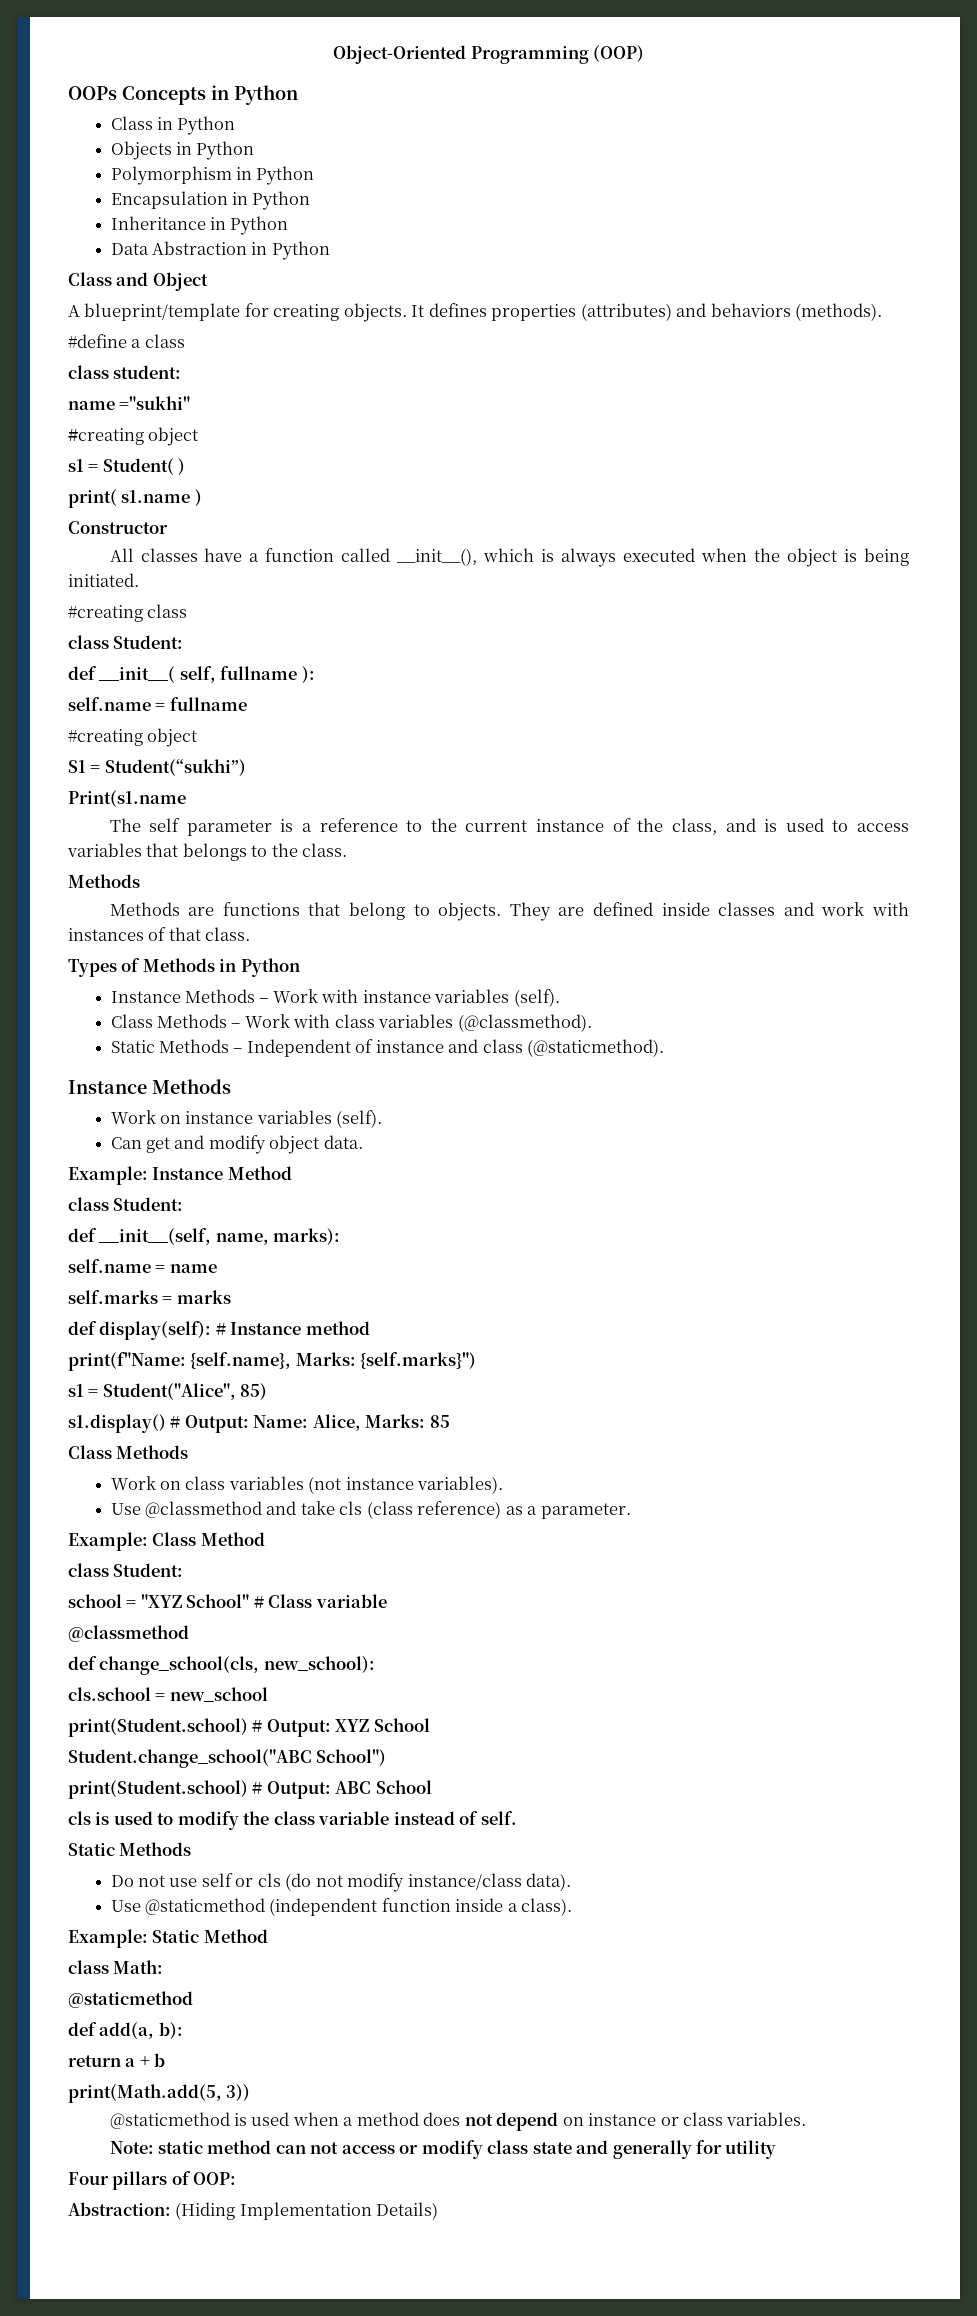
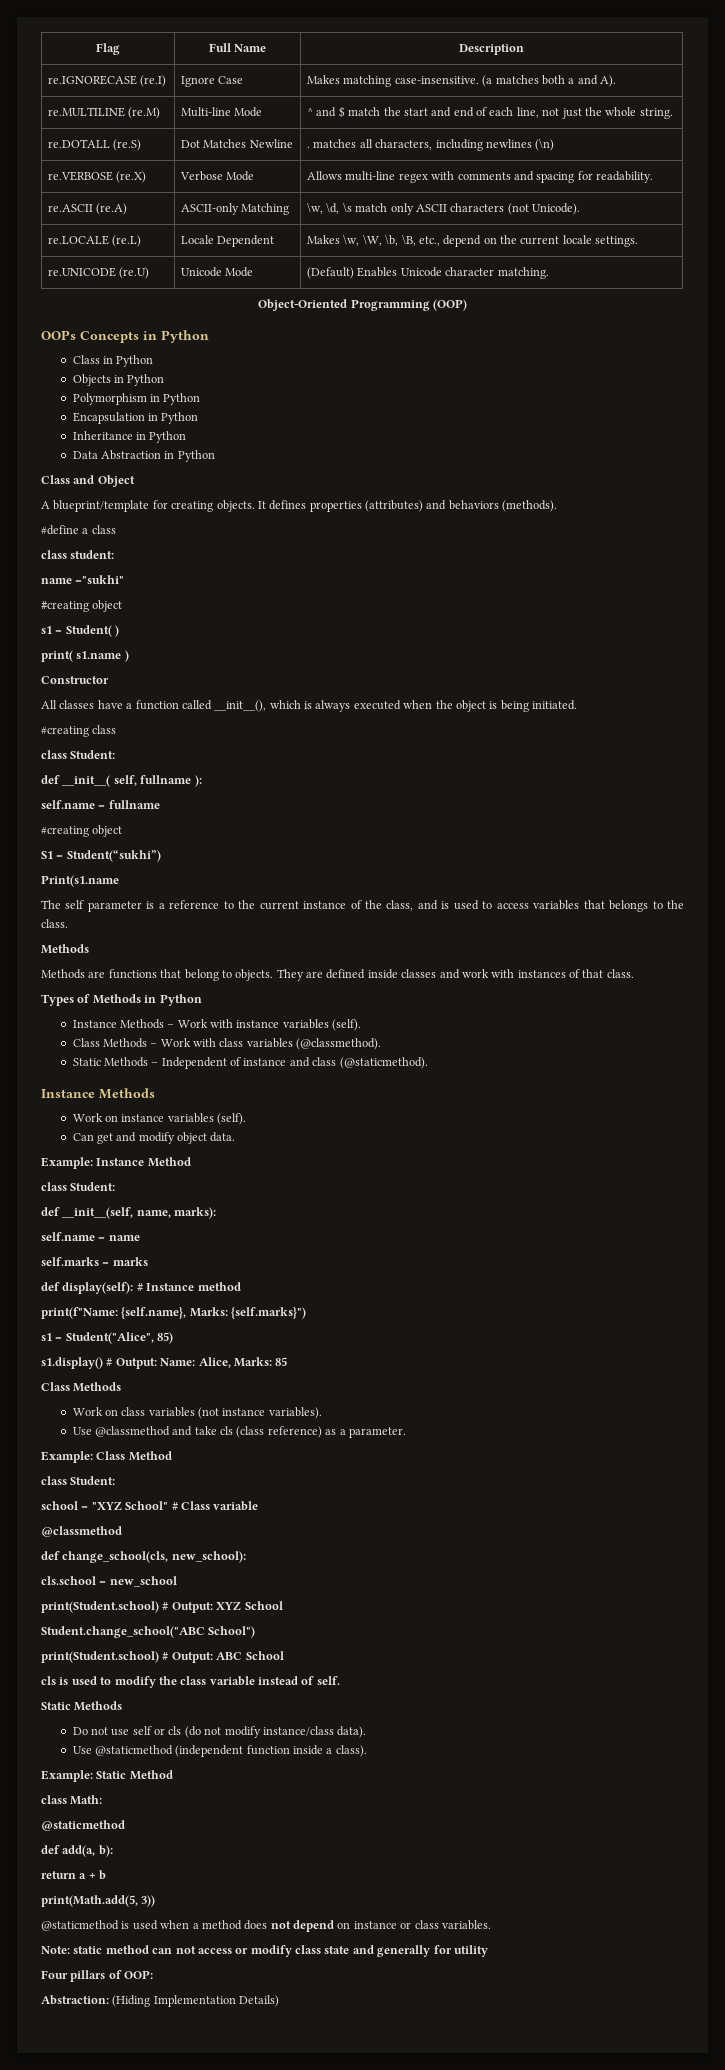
(333, 54) none -> [96,43,120,55] [208,43,267,52] [459,44,524,55] [48,75,167,87] [181,76,244,87] [307,75,617,87] [48,107,161,119] [181,107,263,117] [307,106,673,119] [48,139,142,151] [181,139,293,148] [307,138,555,151] [48,171,147,183] [180,171,255,181] [307,171,654,183] [48,203,128,215] [181,203,290,215] [307,202,581,215] [48,235,142,247] [181,235,275,247] [307,234,639,247] [48,267,150,279] [181,267,254,277] [307,267,549,279] Flag | Full Name | Description // re.IGNORECASE (re.I) | Ignore Case | Makes matching case-insensitive. (a matches both a and A). // re.MULTILINE (re.M) | Multi-line Mode | ^ and $ match the start and end of each line, not just the whole string. // re.DOTALL (re.S) | Dot Matches Newline | . matches all characters, including newlines (\n) // re.VERBOSE (re.X) | Verbose Mode | Allows multi-line regex with comments and spacing for readability. // re.ASCII (re.A) | ASCII-only Matching | \w, \d, \s match only ASCII characters (not Unicode). // re.LOCALE (re.L) | Locale Dependent | Makes \w, \W, \b, \B, etc., depend on the current locale settings. // re.UNICODE (re.U) | Unicode Mode | (Default) Enables Unicode character matching. //

